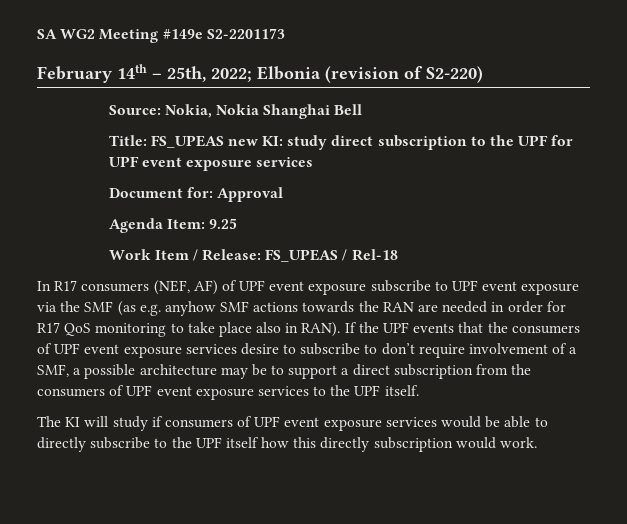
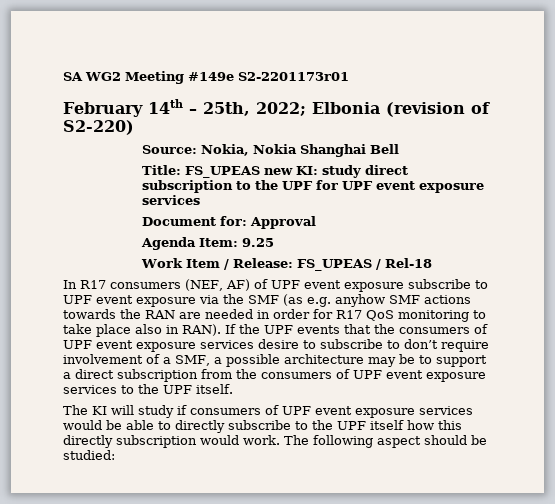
[206,28,285,39] S2-2201173 -> [238,72,349,81] S2-2201173r01
(538, 442) none -> [284,435,487,448] [63,450,115,460] The following aspect should be studied:

